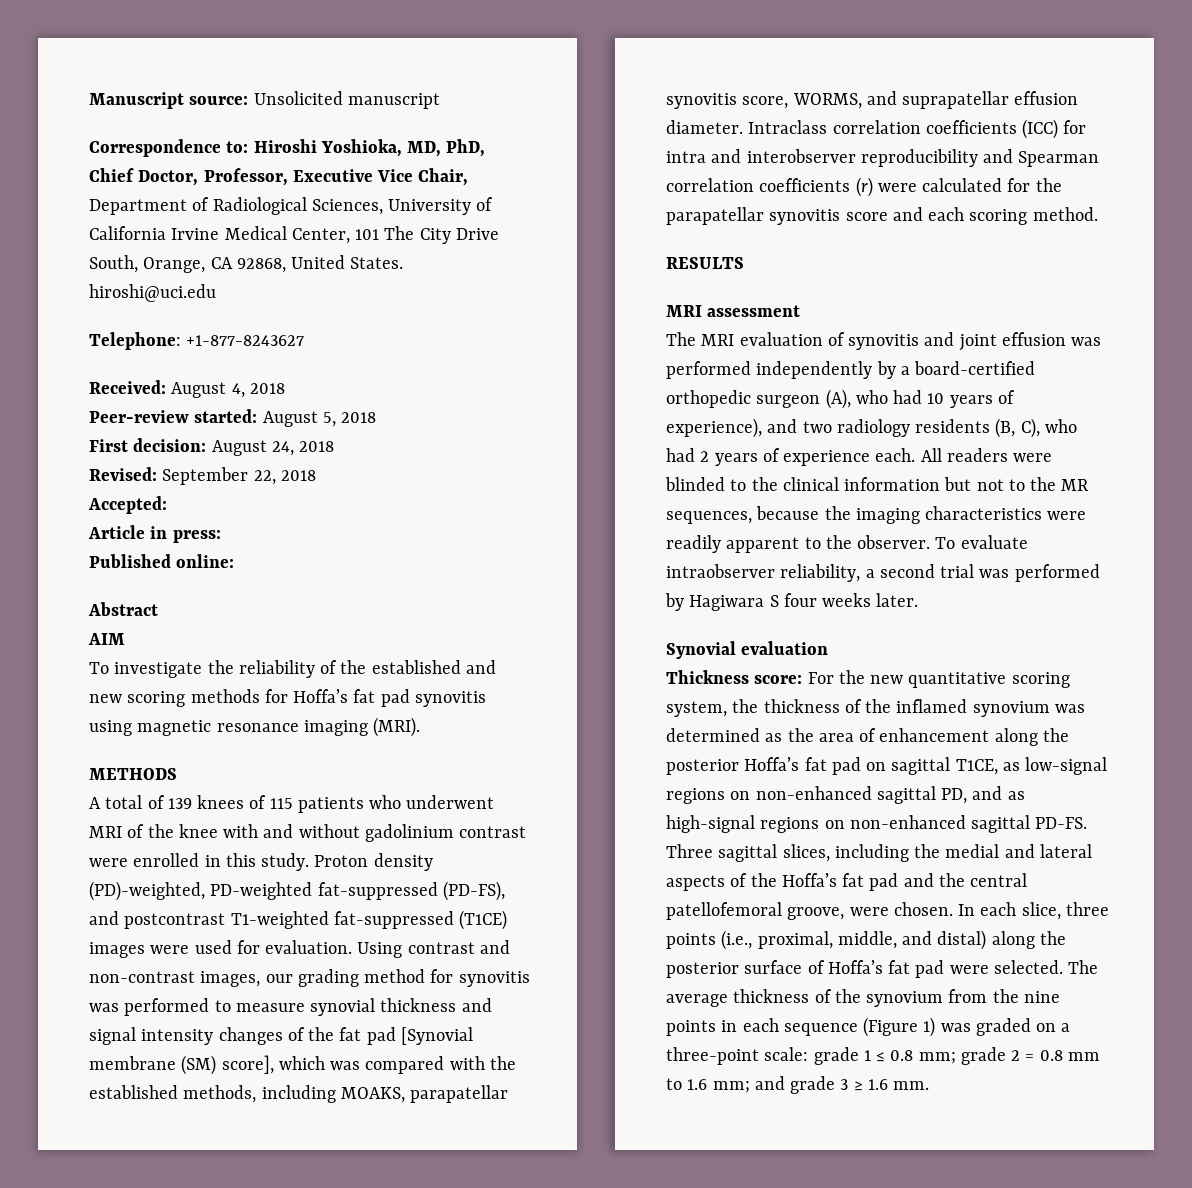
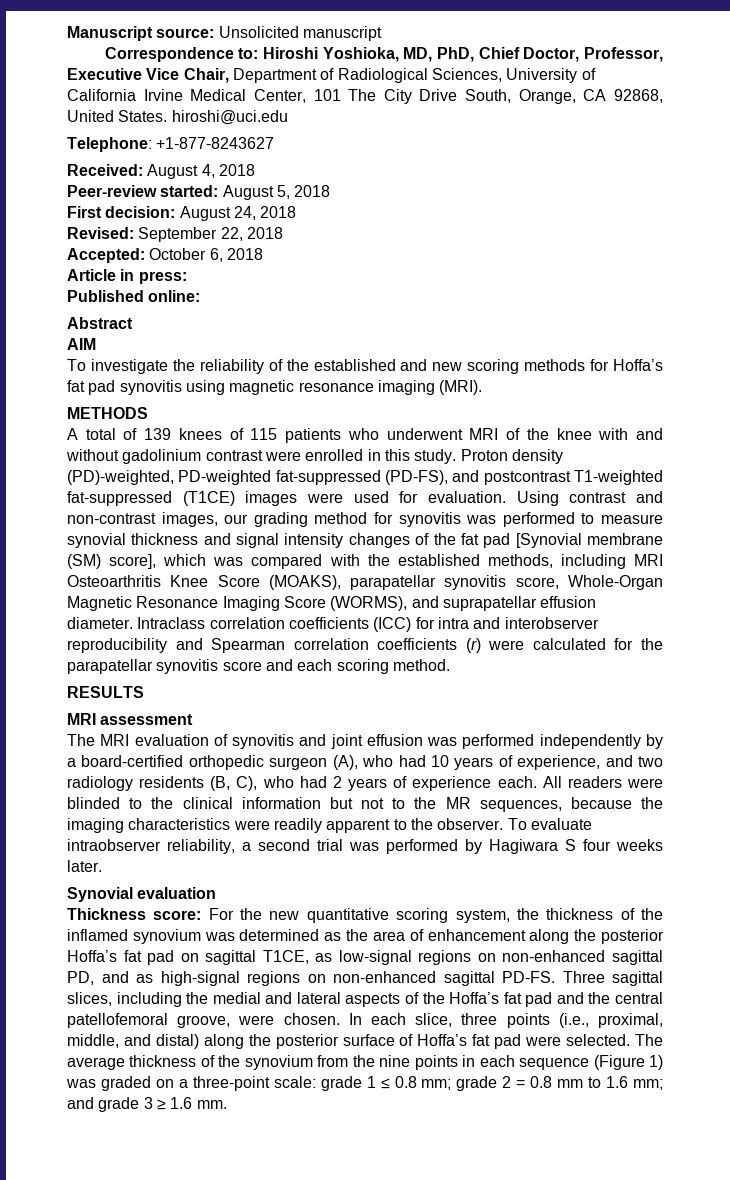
(167, 505) none -> [149,248,263,262] October 6, 2018
[340,1085,509,1103] [666,93,862,109] MOAKS, parapatellar synovitis score, WORMS, -> [634,554,664,566] [67,575,663,590] [67,596,408,611] MRI Osteoarthritis Knee Score (MOAKS), parapatellar synovitis score, Whole-Organ Magnetic Resonance Imaging Score (WORMS),
[666,418,762,438] experience), -> [517,755,601,770] experience,

